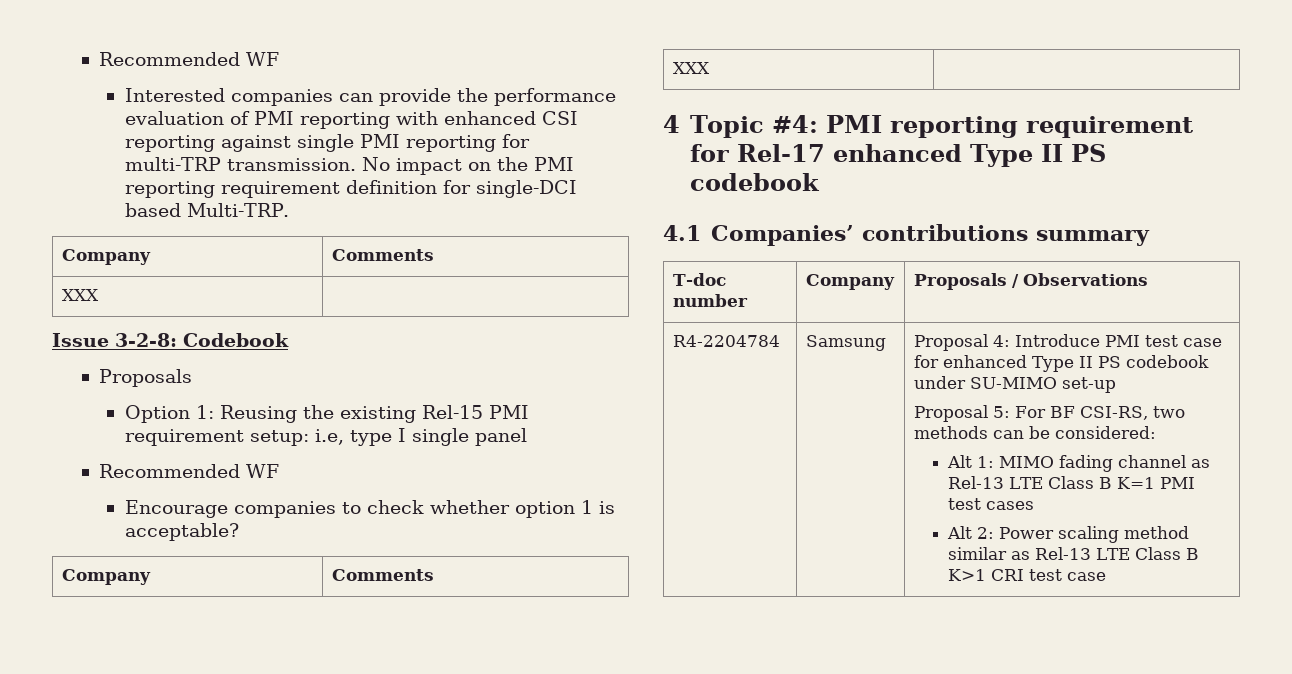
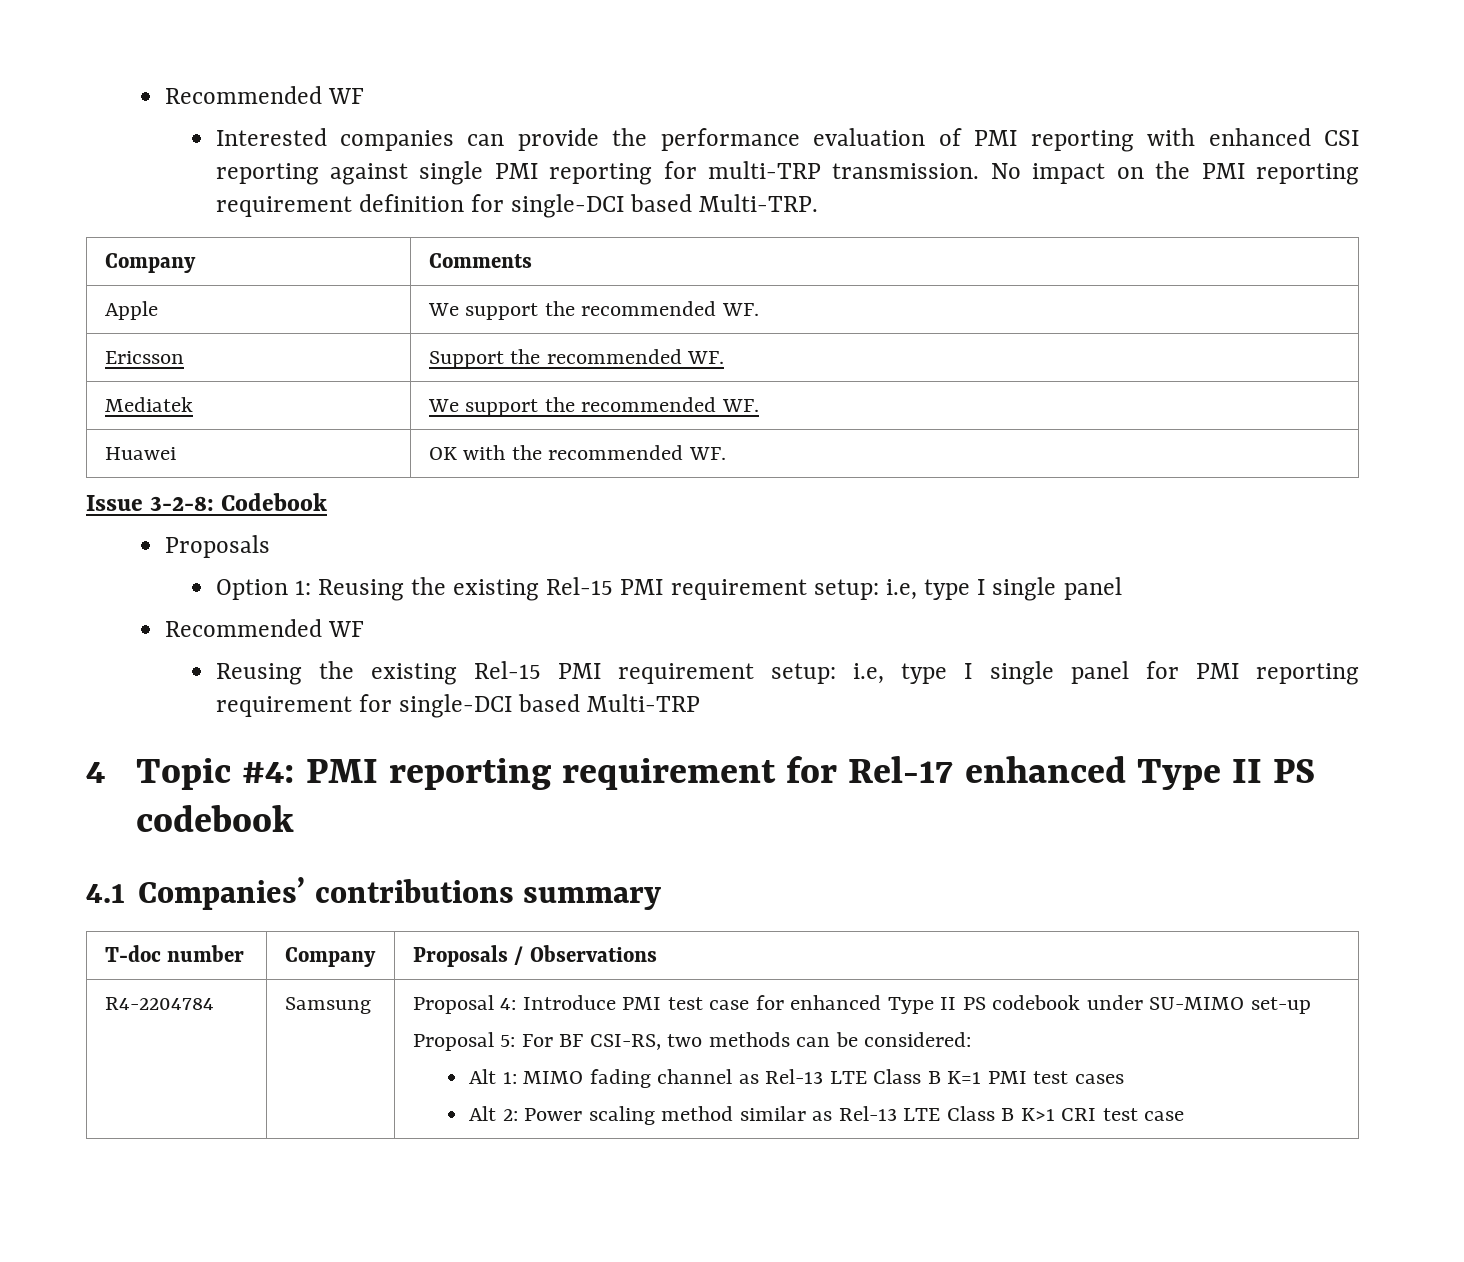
[61,289,99,301] XXX | -> [104,301,158,320] [427,301,759,320] [104,351,184,364] [428,349,725,368] [104,397,193,412] [427,397,759,416] [104,447,176,460] [428,445,726,460] Apple | We support the recommended WF. // Ericsson | Support the recommended WF. // Mediatek | We support the recommended WF. // Huawei | OK with the recommended WF.
[124,500,615,518] [124,523,239,541] [61,569,151,585] [331,569,434,581] [672,62,710,74] Encourage companies to check whether option 1 is acceptable? // Company | Comments // XXX | -> [215,661,1359,685] [215,694,701,718] Reusing the existing Rel-15 PMI requirement setup: i.e, type I single panel for PMI reporting requirement for single-DCI based Multi-TRP

